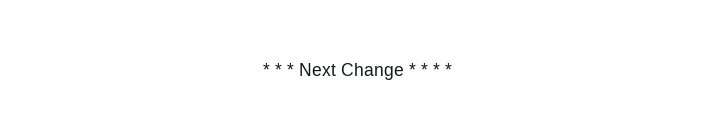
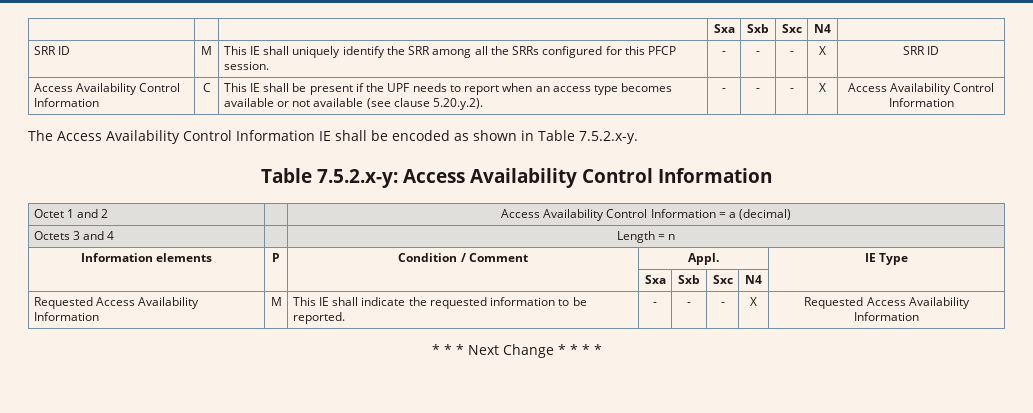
(262, 69) none -> [713,24,735,33] [747,24,769,33] [781,24,802,33] [814,24,831,33] [33,46,70,55] [201,46,212,55] [223,46,677,58] [223,61,269,70] [722,51,726,55] [756,51,760,55] [789,51,794,55] [819,46,826,55] [902,46,940,55] [33,83,181,95] [33,98,99,107] [202,83,211,92] [223,83,673,95] [223,98,484,110] [722,88,726,92] [756,88,760,92] [789,88,794,92] [819,83,826,92] [847,83,995,95] [888,98,954,107] [28,130,638,144] [260,168,773,188] [33,209,109,218] [500,209,792,221] [33,231,115,240] [616,231,676,243] [80,253,213,262] [272,253,280,262] [398,253,528,262] [688,253,719,265] [864,253,909,265] [644,275,666,284] [678,275,700,284] [712,275,733,284] [745,275,762,284] [33,297,200,309] [33,312,99,321] [270,297,282,306] [292,297,587,309] [292,312,345,324] [653,302,657,306] [687,302,691,306] [720,302,725,306] [750,297,757,306] [804,297,970,309] [854,312,919,321] | | | Sxa | Sxb | Sxc | N4 | // SRR ID | M | This IE shall uniquely identify the SRR among all the SRRs configured for this PFCP session. | - | - | - | X | SRR ID // Access Availability Control Information | C | This IE shall be present if the UPF needs to report when an access type becomes available or not available (see clause 5.20.y.2). | - | - | - | X | Access Availability Control Information // The Access Availability Control Information IE shall be encoded as shown in Table 7.5.2.x-y. // Table 7.5.2.x-y: Access Availability Control Information // Octet 1 and 2 | | Access Availability Control Information = a (decimal) // Octets 3 and 4 | | Length = n // Information elements | P | Condition / Comment | Appl. | IE Type // | | | Sxa | Sxb | Sxc | N4 | // Requested Access Availability Information | M | This IE shall indicate the requested information to be reported. | - | - | - | X | Requested Access Availability Information //

